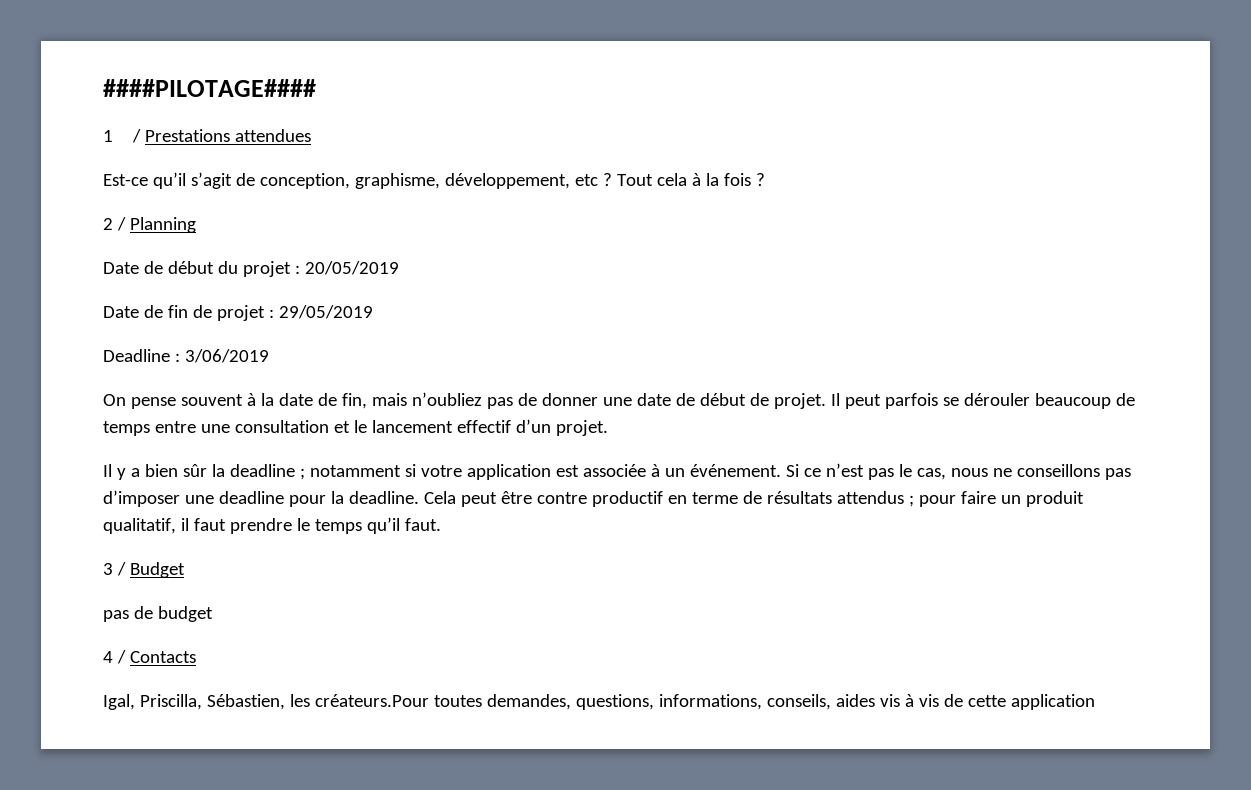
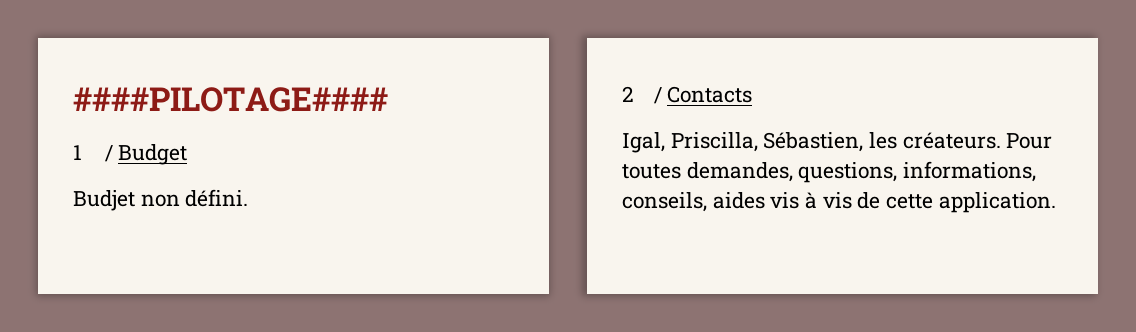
[145,129,312,142] [103,172,765,189] [103,217,196,233] [103,261,399,277] [103,305,373,321] [103,349,269,363] [103,392,1135,409] [103,419,608,436] [103,463,1131,480] [103,490,1084,507] [103,517,441,534] [103,562,185,578] [103,606,213,622] [103,651,113,663] Prestations attendues // Est-ce qu’il s’agit de conception, graphisme, développement, etc ? Tout cela à la fois ? // 2 / Planning // Date de début du projet : 20/05/2019 // Date de fin de projet : 29/05/2019 // Deadline : 3/06/2019 // On pense souvent à la date de fin, mais n’oubliez pas de donner une date de début de projet. Il peut parfois se dérouler beaucoup de temps entre une consultation et le lancement effectif d’un projet. // Il y a bien sûr la deadline ; notamment si votre application est associée à un événement. Si ce n’est pas le cas, nous ne conseillons pas d’imposer une deadline pour la deadline. Cela peut être contre productif en terme de résultats attendus ; pour faire un produit qualitatif, il faut prendre le temps qu’il faut. // 3 / Budget // pas de budget // 4 -> [118,144,188,165] [73,189,249,211] [622,86,634,102] Budget // Budjet non défini. // 2
[314,694,429,707] créateurs.Pour -> [902,132,1053,149] créateurs. Pour
[1010,694,1095,710] application -> [938,192,1056,213] application.

